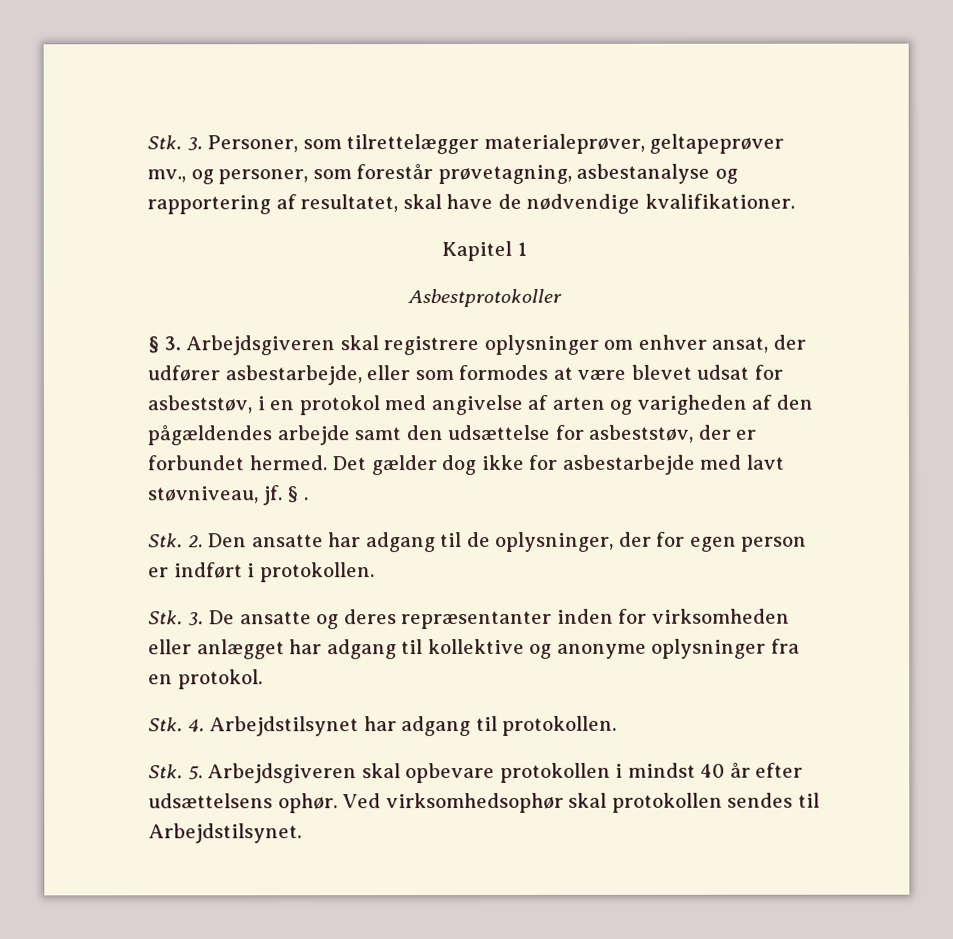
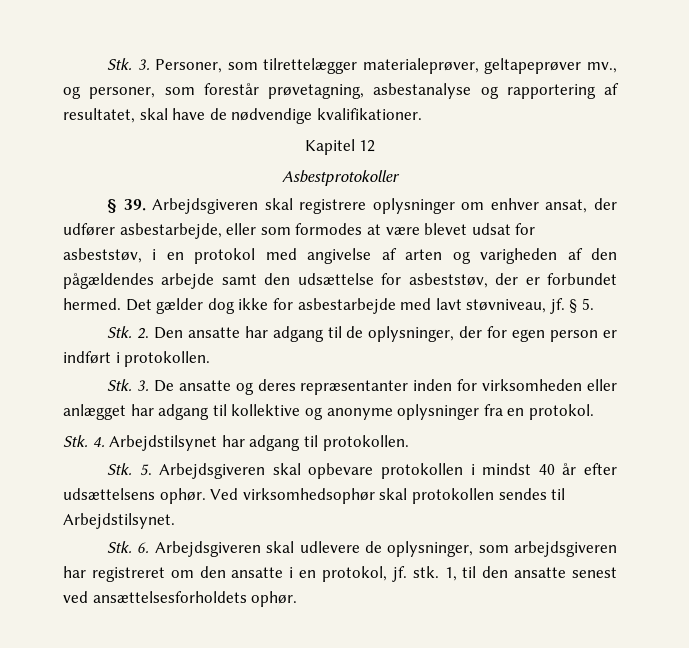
[516,241,527,256] 1 -> [359,140,376,152] 12
[163,336,181,351] 3. -> [123,199,146,211] 39.
[303,497,309,501] . -> [582,298,595,310] 5.
(302, 833) none -> [107,541,617,557] [63,566,617,582] [63,591,298,607] // Stk. 6. Arbejdsgiveren skal udlevere de oplysninger, som arbejdsgiveren har registreret om den ansatte i en protokol, jf. stk. 1, til den ansatte senest ved ansættelsesforholdets ophør.

